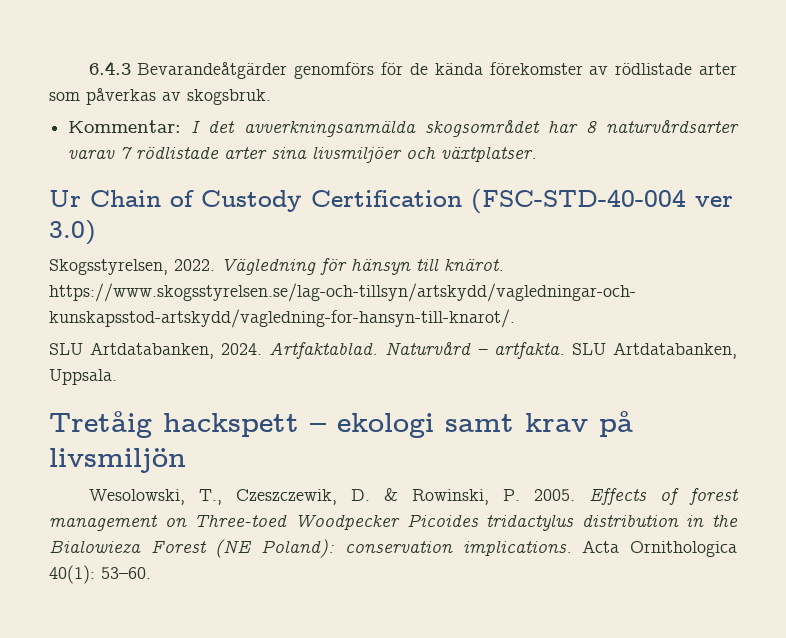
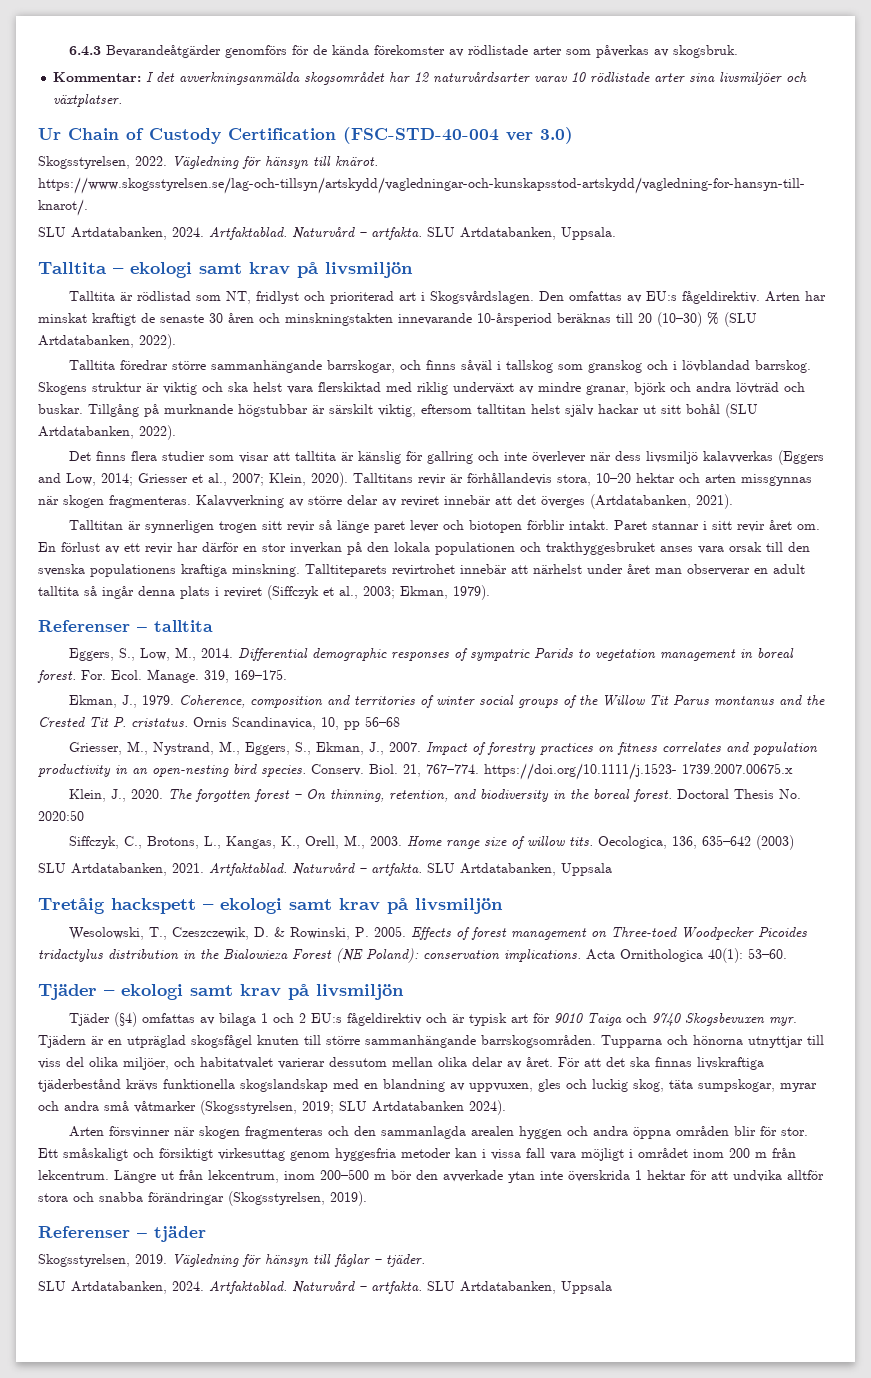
[585,121,597,133] 8 -> [414,72,430,82] 12
[120,147,134,159] 7 -> [571,72,587,82] 10
(117, 377) none -> [38,262,413,278] [69,291,827,304] [38,312,757,327] [38,334,176,349] [69,360,812,373] [38,382,805,395] [38,403,758,418] [38,425,176,440] [69,450,825,465] [38,472,812,487] [38,494,733,509] [69,520,821,533] [38,542,810,555] [38,564,805,577] [38,585,490,600] [38,620,213,632] [69,647,795,661] [37,669,287,683] [69,695,826,708] [38,716,400,730] [69,741,819,755] [38,763,793,780] [69,789,802,802] [38,810,84,821] [69,835,795,850] [38,863,612,876] // Talltita – ekologi samt krav på livsmiljön // Talltita är rödlistad som NT, fridlyst och prioriterad art i Skogsvårdslagen. Den omfattas av EU:s fågeldirektiv. Arten har minskat kraftigt de senaste 30 åren och minskningstakten innevarande 10-årsperiod beräknas till 20 (10–30) % (SLU Artdatabanken, 2022). // Talltita föredrar större sammanhängande barrskogar, och finns såväl i tallskog som granskog och i lövblandad barrskog. Skogens struktur är viktig och ska helst vara flerskiktad med riklig underväxt av mindre granar, björk och andra lövträd och buskar. Tillgång på murknande högstubbar är särskilt viktig, eftersom talltitan helst själv hackar ut sitt bohål (SLU Artdatabanken, 2022). // Det finns flera studier som visar att talltita är känslig för gallring och inte överlever när dess livsmiljö kalavverkas (Eggers and Low, 2014; Griesser et al., 2007; Klein, 2020). Talltitans revir är förhållandevis stora, 10–20 hektar och arten missgynnas när skogen fragmenteras. Kalavverkning av större delar av reviret innebär att det överges (Artdatabanken, 2021). // Talltitan är synnerligen trogen sitt revir så länge paret lever och biotopen förblir intakt. Paret stannar i sitt revir året om. En förlust av ett revir har därför en stor inverkan på den lokala populationen och trakthyggesbruket anses vara orsak till den svenska populationens kraftiga minskning. Talltiteparets revirtrohet innebär att närhelst under året man observerar en adult talltita så ingår denna plats i reviret (Siffczyk et al., 2003; Ekman, 1979). // Referenser – talltita // Eggers, S., Low, M., 2014. Differential demographic responses of sympatric Parids to vegetation management in boreal forest. For. Ecol. Manage. 319, 169–175. // Ekman, J., 1979. Coherence, composition and territories of winter social groups of the Willow Tit Parus montanus and the Crested Tit P. cristatus. Ornis Scandinavica, 10, pp 56–68 // Griesser, M., Nystrand, M., Eggers, S., Ekman, J., 2007. Impact of forestry practices on fitness correlates and population productivity in an open-nesting bird species. Conserv. Biol. 21, 767–774. https://doi.org/10.1111/j.1523- 1739.2007.00675.x // Klein, J., 2020. The forgotten forest – On thinning, retention, and biodiversity in the boreal forest. Doctoral Thesis No. 2020:50 // Siffczyk, C., Brotons, L., Kangas, K., Orell, M., 2003. Home range size of willow tits. Oecologica, 136, 635–642 (2003) // SLU Artdatabanken, 2021. Artfaktablad. Naturvård – artfakta. SLU Artdatabanken, Uppsala
(151, 573) none -> [38,984,404,1000] [69,1012,798,1027] [38,1035,824,1048] [38,1057,764,1070] [38,1079,817,1092] [38,1100,506,1115] [69,1126,809,1139] [38,1148,796,1161] [38,1169,824,1183] [38,1191,367,1206] [38,1226,206,1242] [38,1254,425,1267] [38,1281,612,1294] // Tjäder – ekologi samt krav på livsmiljön // Tjäder (§4) omfattas av bilaga 1 och 2 EU:s fågeldirektiv och är typisk art för 9010 Taiga och 9740 Skogsbevuxen myr. Tjädern är en utpräglad skogsfågel knuten till större sammanhängande barrskogsområden. Tupparna och hönorna utnyttjar till viss del olika miljöer, och habitatvalet varierar dessutom mellan olika delar av året. För att det ska finnas livskraftiga tjäderbestånd krävs funktionella skogslandskap med en blandning av uppvuxen, gles och luckig skog, täta sumpskogar, myrar och andra små våtmarker (Skogsstyrelsen, 2019; SLU Artdatabanken 2024). // Arten försvinner när skogen fragmenteras och den sammanlagda arealen hyggen och andra öppna områden blir för stor. Ett småskaligt och försiktigt virkesuttag genom hyggesfria metoder kan i vissa fall vara möjligt i området inom 200 m från lekcentrum. Längre ut från lekcentrum, inom 200–500 m bör den avverkade ytan inte överskrida 1 hektar för att undvika alltför stora och snabba förändringar (Skogsstyrelsen, 2019). // Referenser – tjäder // Skogsstyrelsen, 2019. Vägledning för hänsyn till fåglar – tjäder. // SLU Artdatabanken, 2024. Artfaktablad. Naturvård – artfakta. SLU Artdatabanken, Uppsala

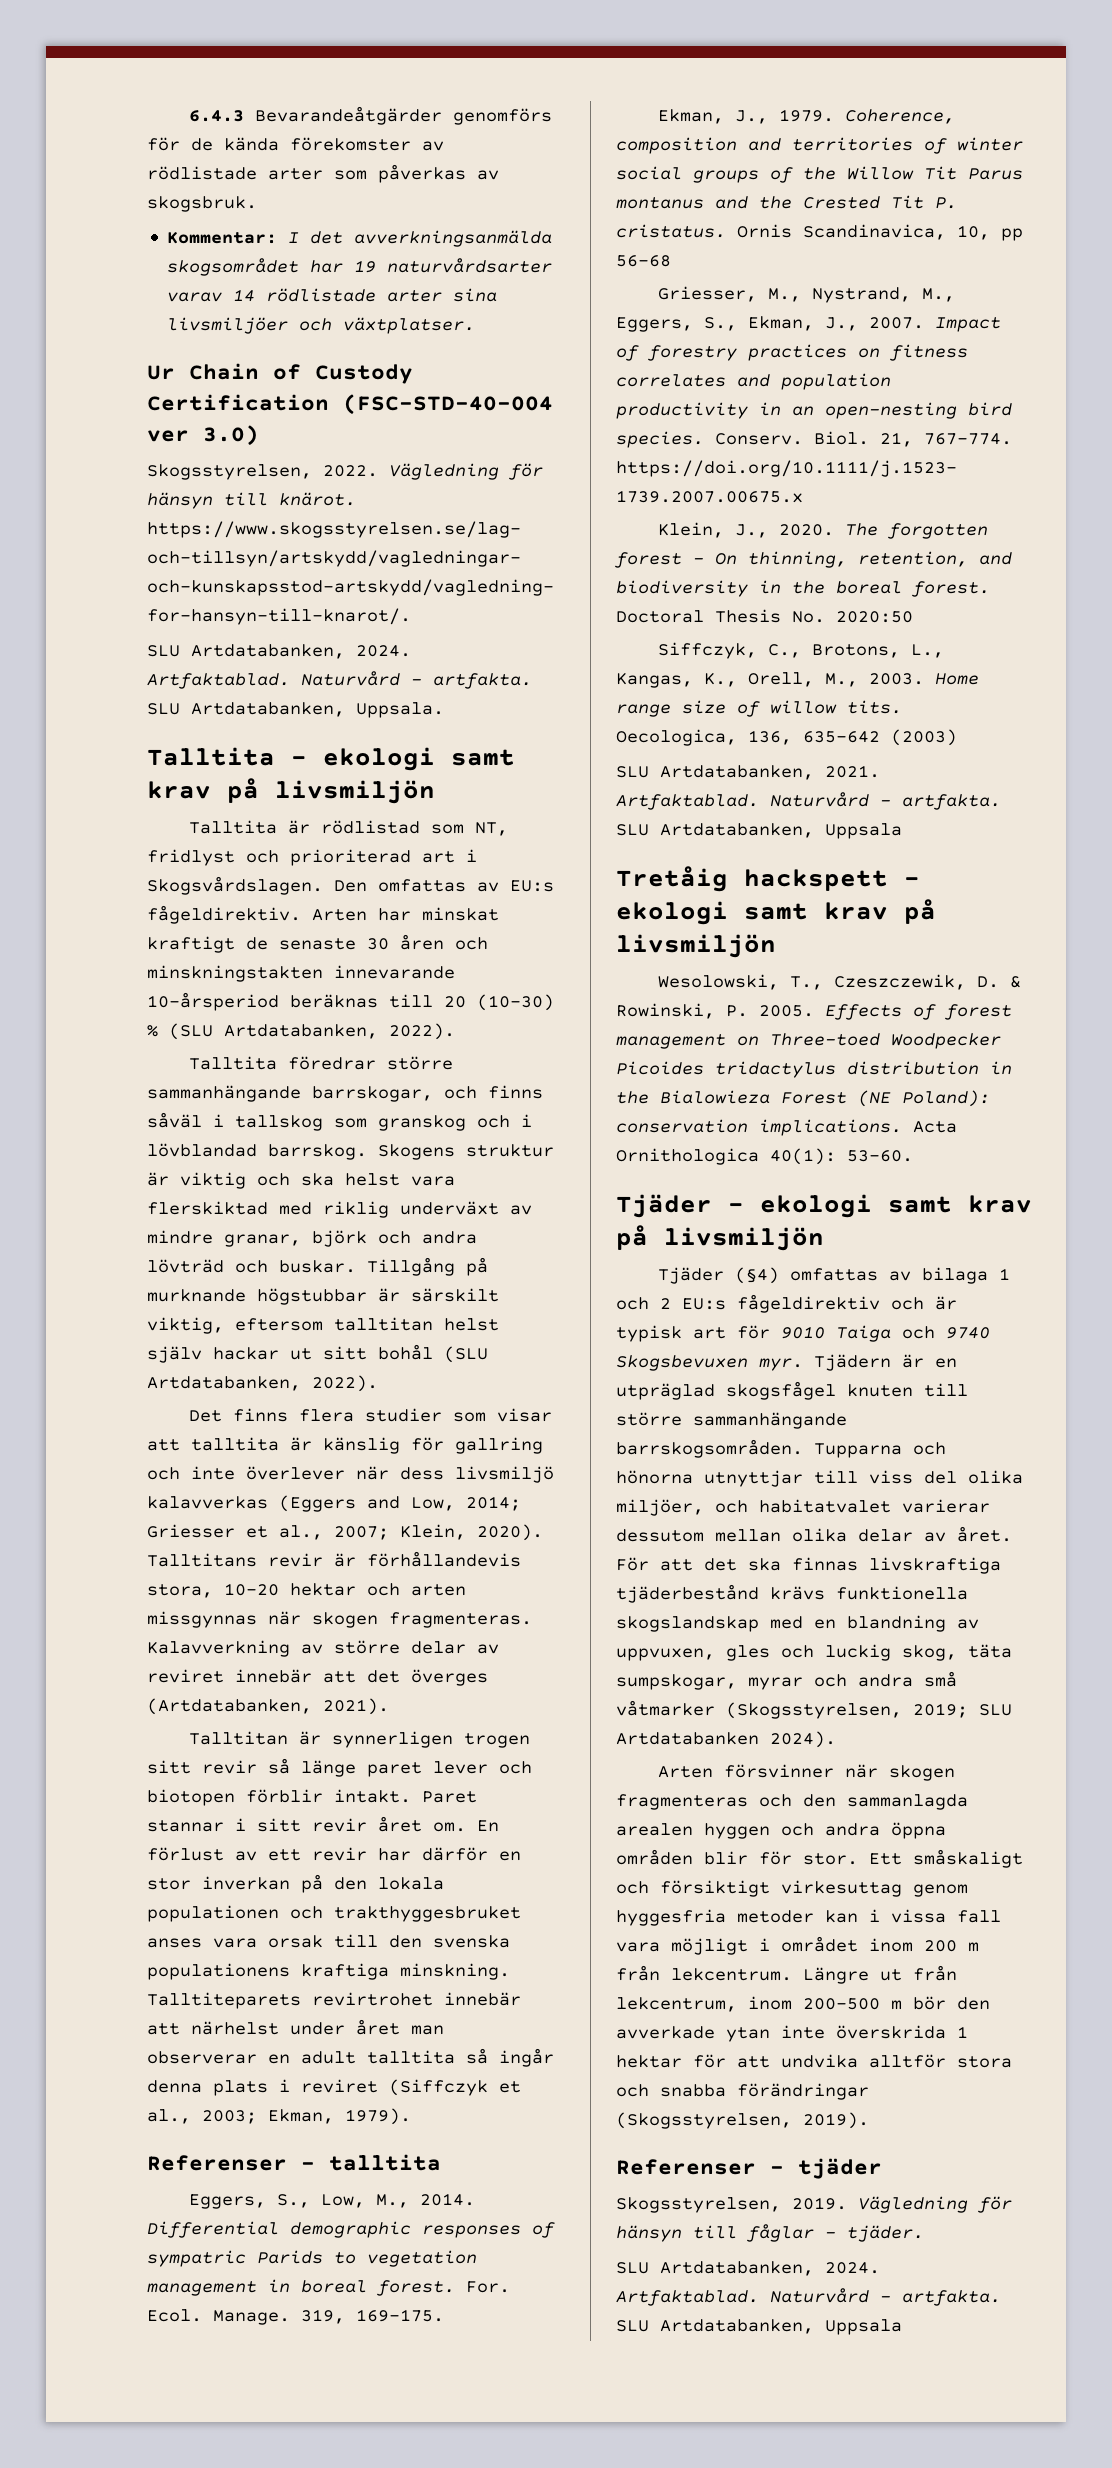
[414,72,430,82] 12 -> [354,260,377,273] 19
[571,72,587,82] 10 -> [233,289,256,302] 14

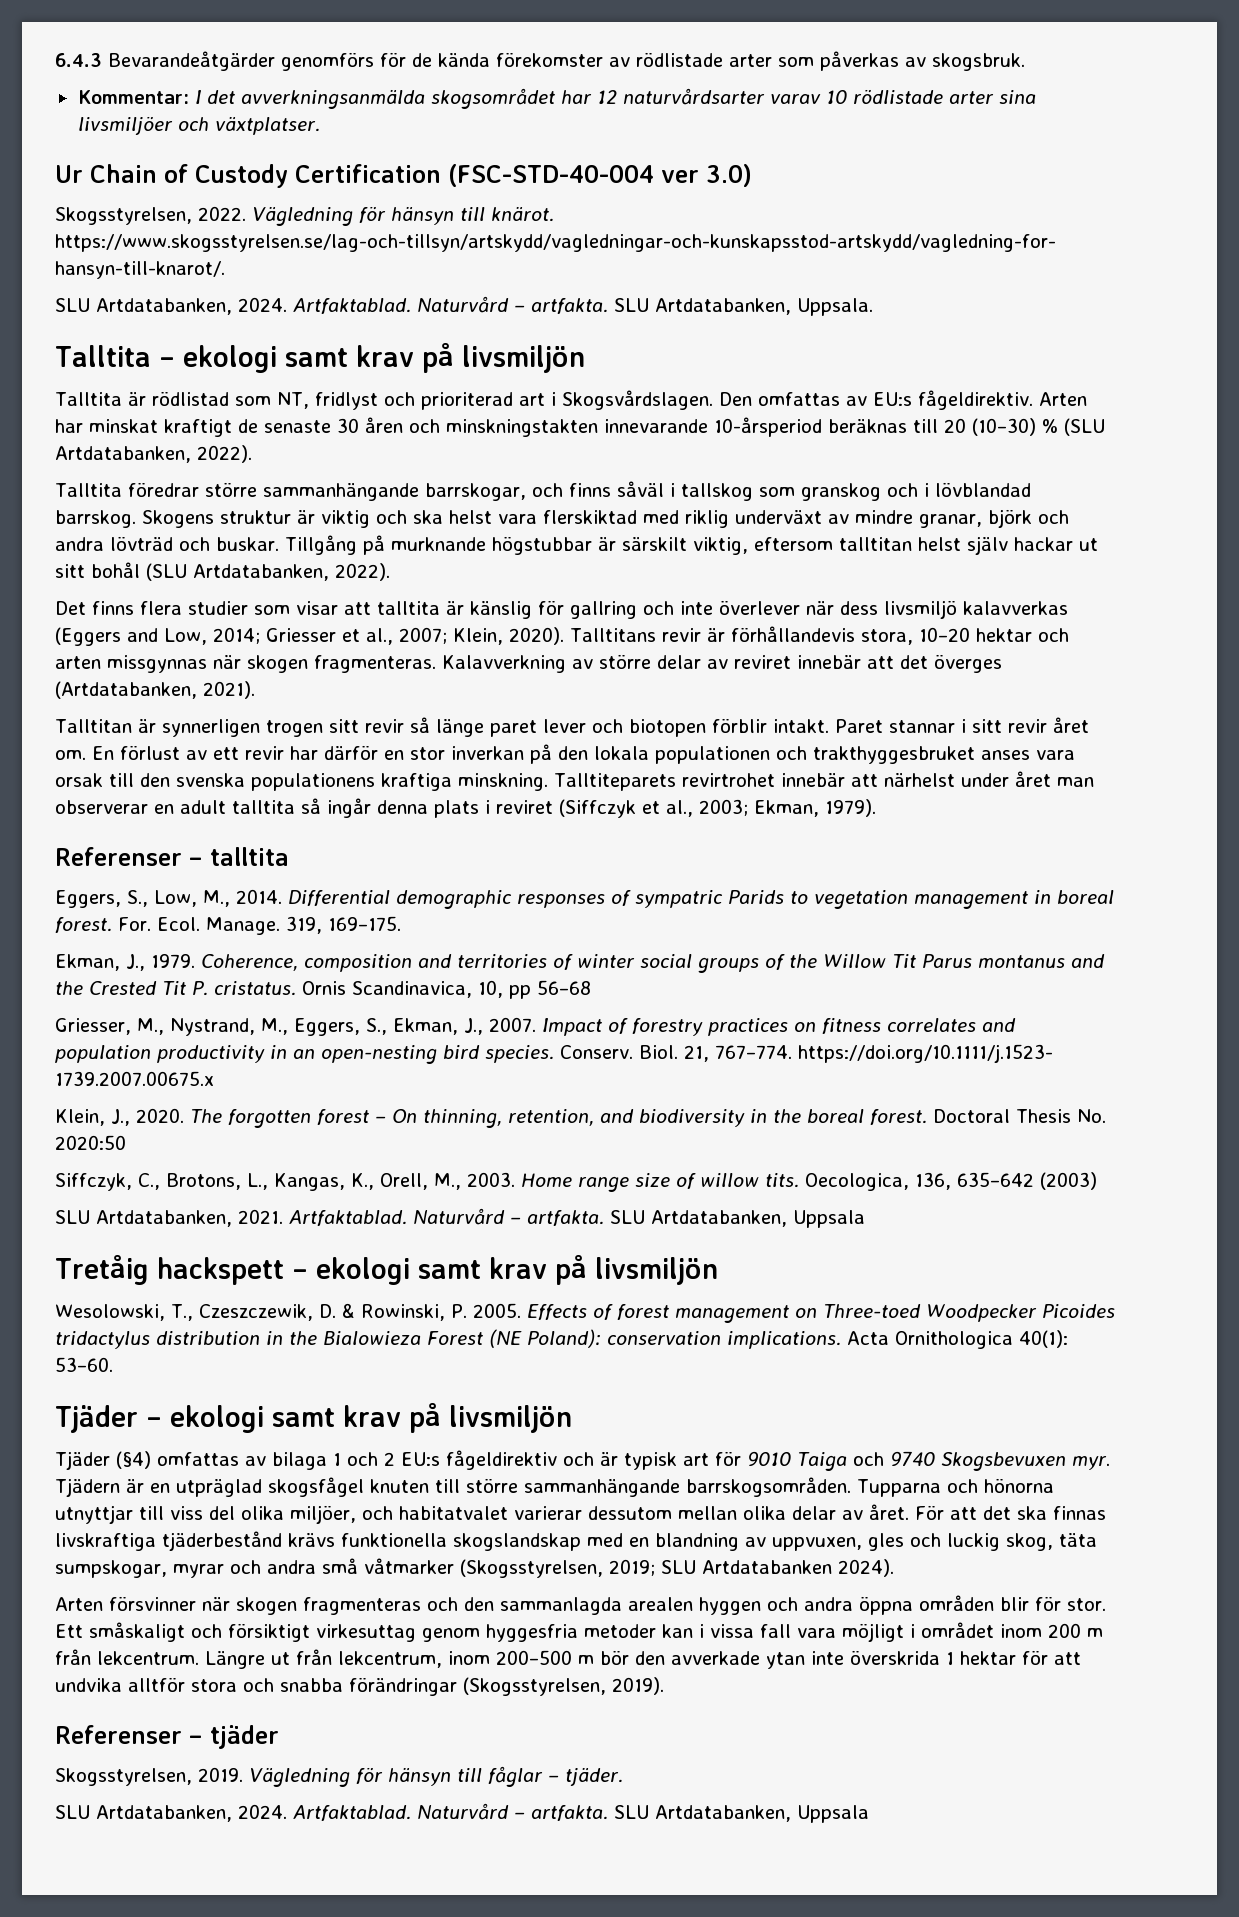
[354,260,377,273] 19 -> [596,90,617,104] 12
[233,289,256,302] 14 -> [825,90,847,104] 10

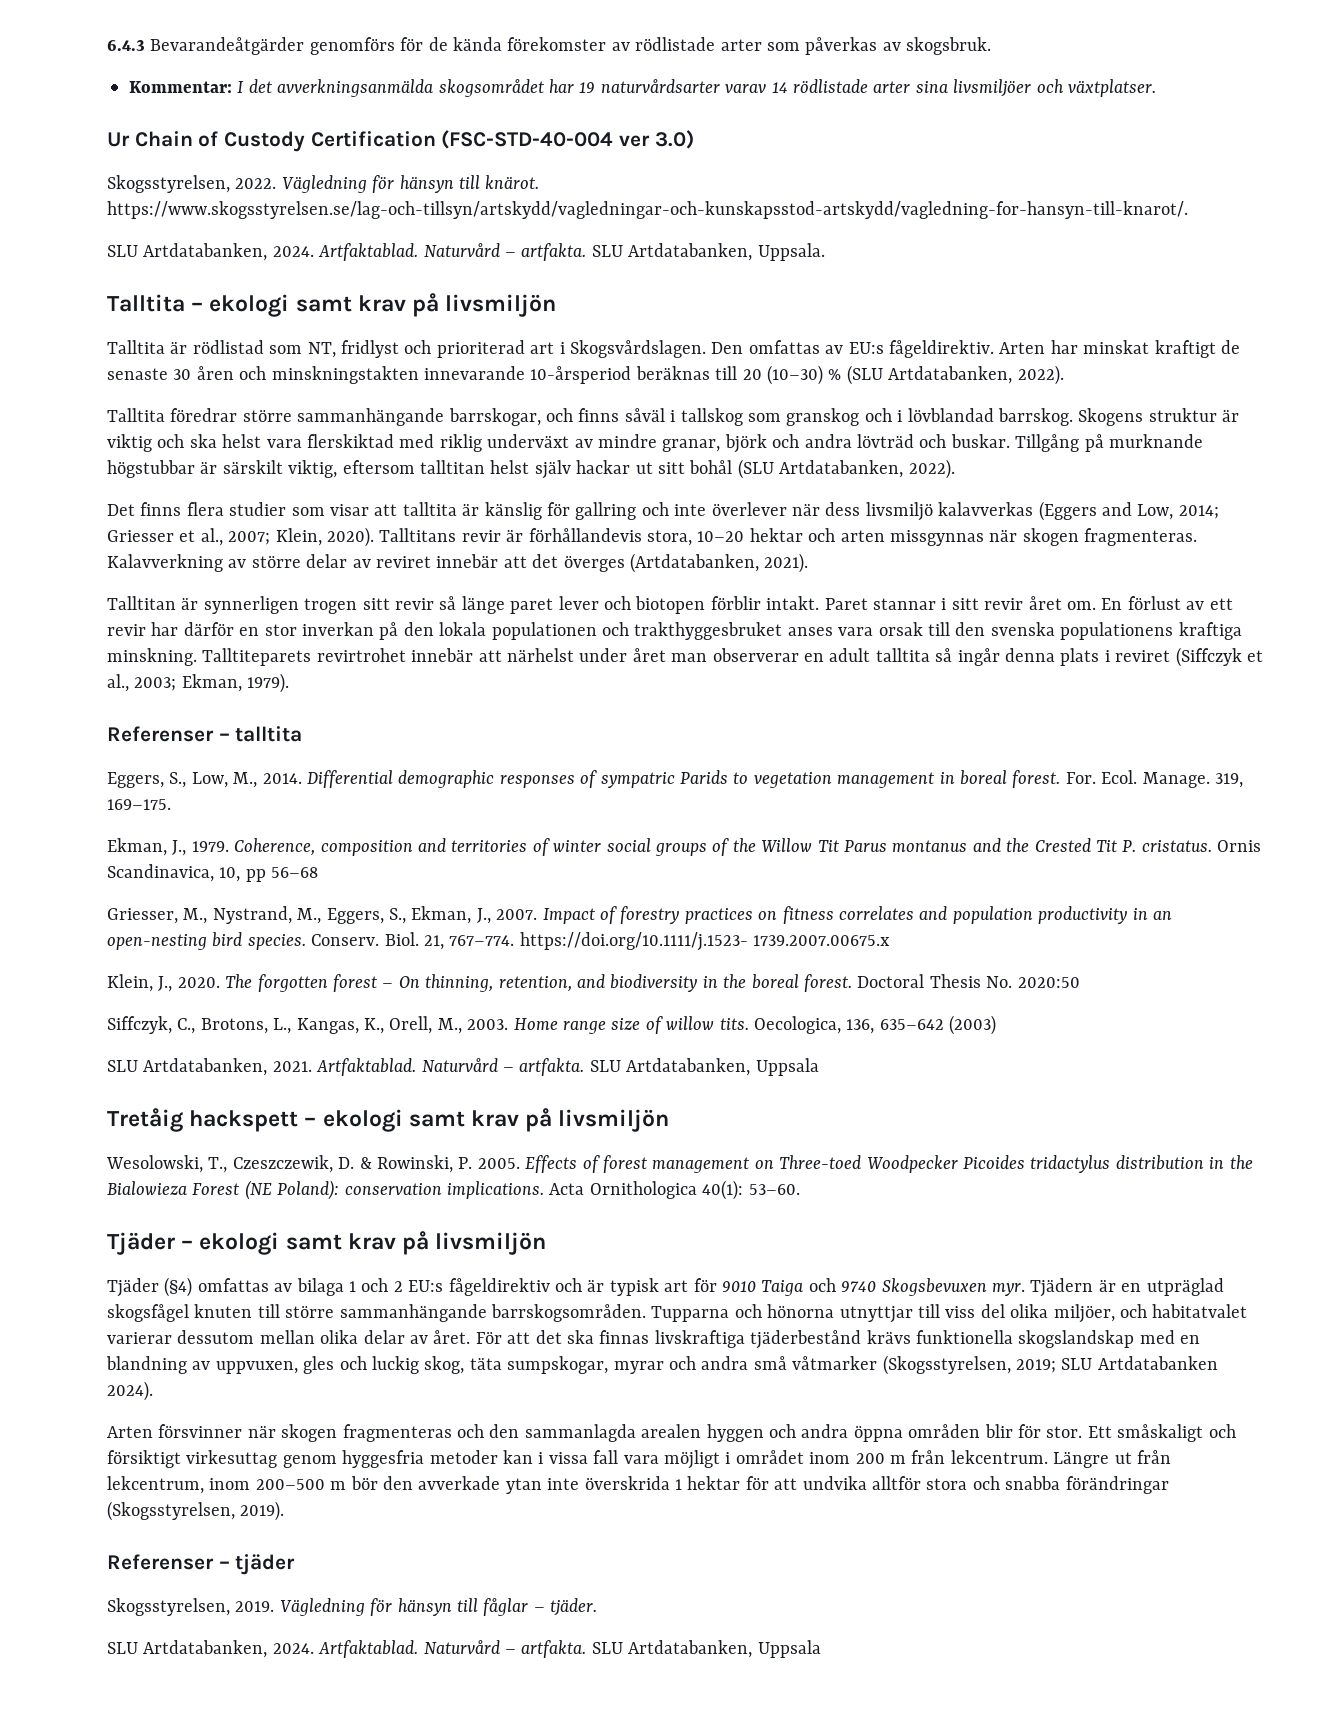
[596,90,617,104] 12 -> [579,82,596,93] 19
[825,90,847,104] 10 -> [771,82,788,93] 14

